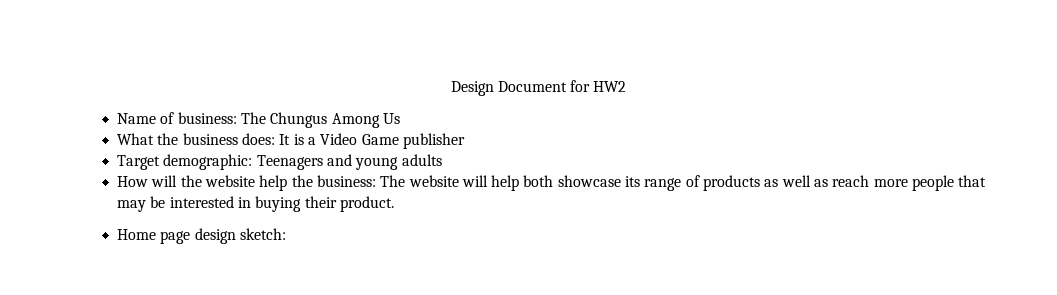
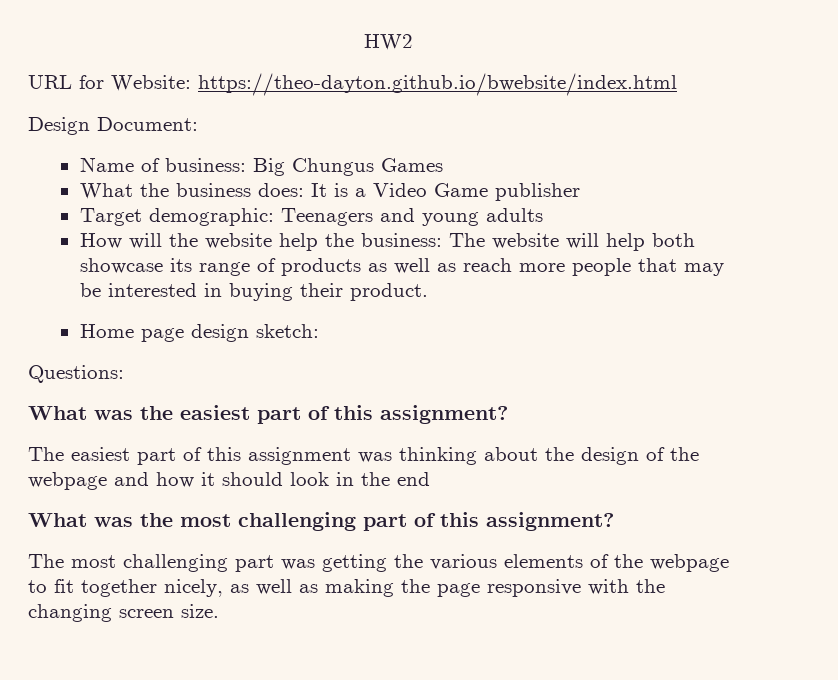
[450,80,627,96] Design Document for HW2 -> [363,34,413,50] [28,73,677,96] [28,117,198,135] HW2 // URL for Website: https://theo-dayton.github.io/bwebsite/index.html // Design Document:
[240,112,400,128] The Chungus Among Us -> [252,158,443,176] Big Chungus Games
(286, 234) none -> [28,365,124,383] [28,405,508,424] [28,447,699,465] [28,472,430,490] [28,512,614,531] [28,554,729,572] [28,579,665,597] [28,604,219,622] // Questions: // What was the easiest part of this assignment? // The easiest part of this assignment was thinking about the design of the webpage and how it should look in the end // What was the most challenging part of this assignment? // The most challenging part was getting the various elements of the webpage to fit together nicely, as well as making the page responsive with the changing screen size.

